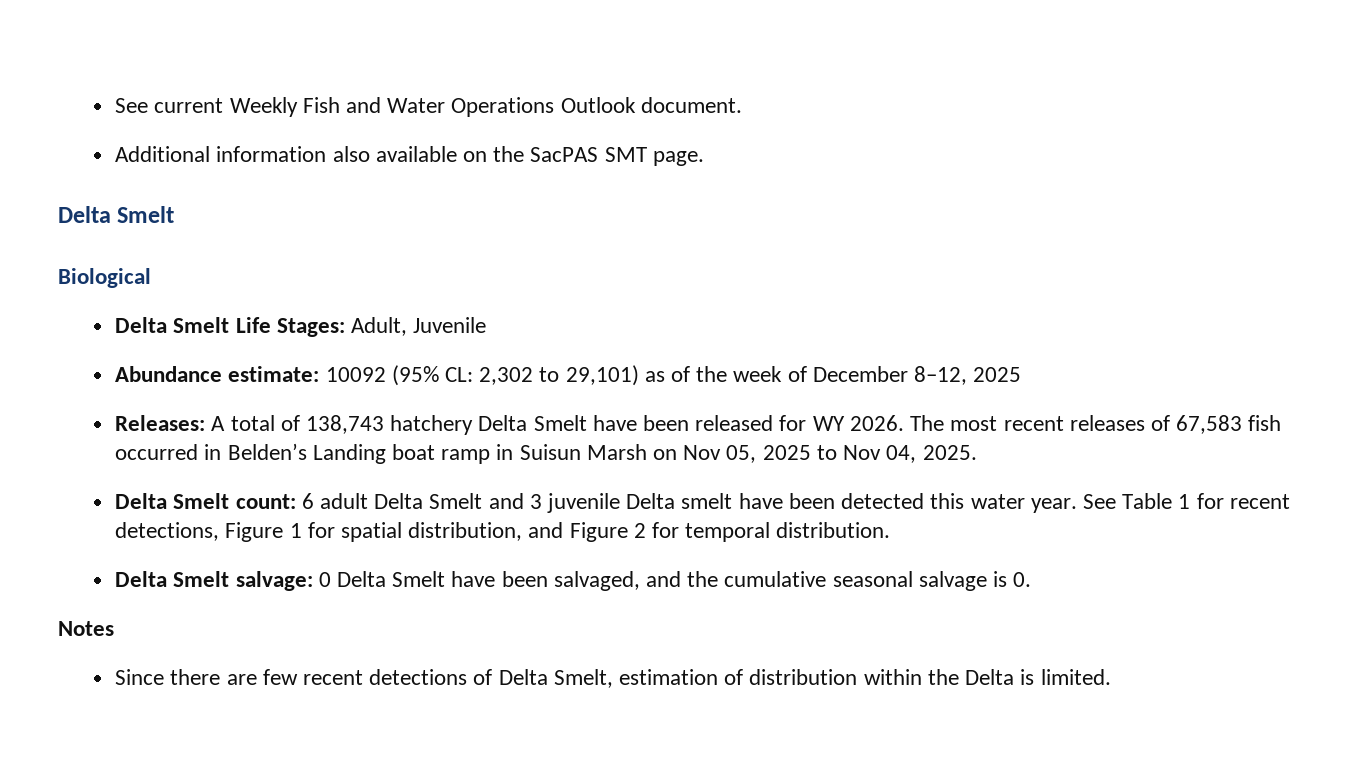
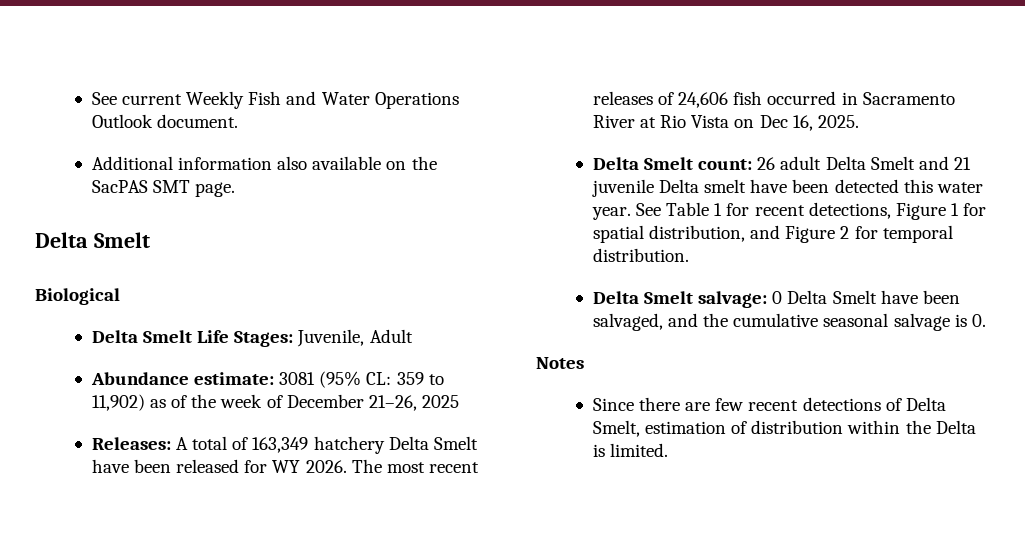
[351,317,487,336] Adult, Juvenile -> [297,329,413,347] Juvenile, Adult
[325,367,386,382] 10092 -> [279,372,316,385] 3081
[479,365,639,386] 2,302 to 29,101) -> [396,372,444,385] [91,394,145,411] 359 to 11,902)
[914,366,968,385] 8–12, -> [368,395,417,411] 21–26,
[306,415,385,434] 138,743 -> [252,437,309,453] 163,349
[1176,415,1243,434] 67,583 -> [678,92,729,108] 24,606
[227,443,917,464] Belden’s Landing boat ramp in Suisun Marsh on Nov 05, 2025 to Nov 04, -> [862,92,955,105] [592,115,813,131] Sacramento River at Rio Vista on Dec 16,
[301,493,314,509] 6 -> [757,157,776,170] 26
[529,494,542,509] 3 -> [953,157,971,170] 21

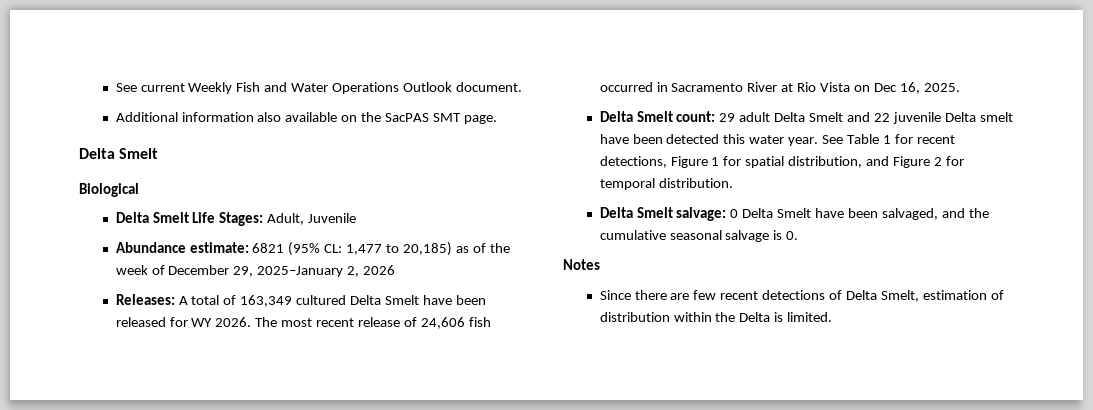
[297,329,413,347] Juvenile, Adult -> [267,213,357,225] Adult, Juvenile
[279,372,316,385] 3081 -> [252,243,285,253] 6821
[396,372,444,385] [91,394,145,411] 359 to 11,902) -> [346,242,453,256] 1,477 to 20,185)
[368,395,459,411] 21–26, 2025 -> [233,265,396,277] 29, 2025–January 2, 2026
[313,436,385,454] hatchery -> [296,295,347,305] cultured
[592,91,653,105] releases -> [358,317,401,327] release
[757,157,776,170] 26 -> [719,113,736,122] 29
[953,157,971,170] 21 -> [873,113,890,122] 22

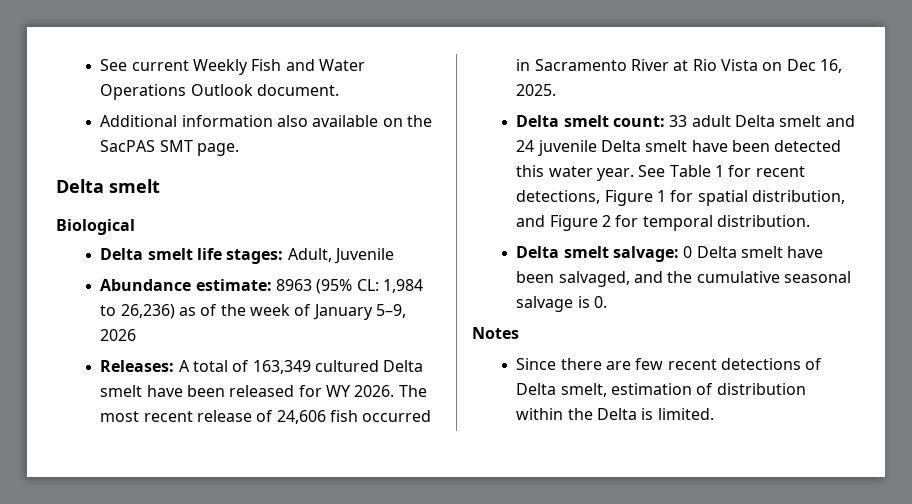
[119,148,159,159] Smelt -> [109,179,160,193] smelt
[152,212,264,226] Smelt Life Stages: -> [147,248,284,264] smelt life stages:
[252,243,285,253] 6821 -> [275,279,312,291] 8963
[346,242,453,256] 1,477 to 20,185) -> [382,279,423,293] [100,304,175,319] 1,984 to 26,236)
[168,265,360,277] December 29, 2025–January 2, -> [312,304,406,320] January 5–9,
[385,295,420,305] Smelt -> [100,385,143,397] smelt
[636,111,890,122] Smelt count: 29 adult Delta Smelt and 22 -> [563,115,855,127] [516,140,535,152] smelt count: 33 adult Delta smelt and 24
[636,207,673,218] Smelt -> [563,246,609,258] smelt
[777,208,812,218] Smelt -> [740,246,783,258] smelt
[880,290,919,302] Smelt, -> [560,383,607,397] smelt,

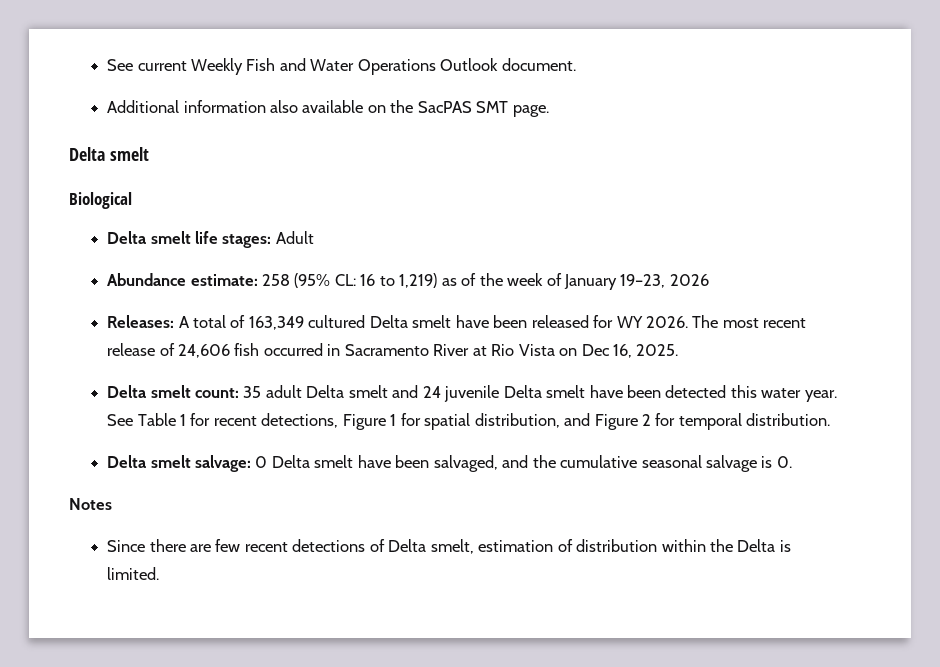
[287,248,394,264] Adult, Juvenile -> [275,231,314,244] Adult
[275,279,312,291] 8963 -> [262,274,291,286] 258
[382,279,423,293] [100,304,175,319] 1,984 to 26,236) -> [360,273,438,288] 16 to 1,219)
[375,304,406,318] 5–9, -> [620,274,666,288] 19–23,
[669,115,688,127] 33 -> [243,386,262,398] 35

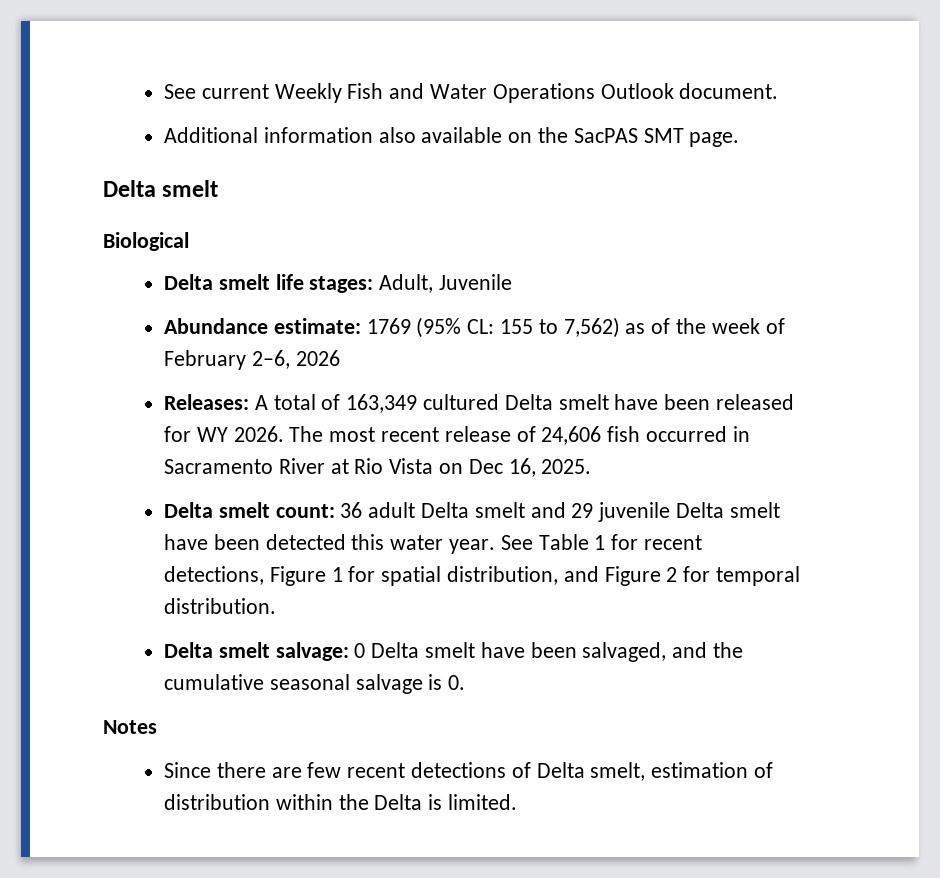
[275,231,314,244] Adult -> [379,274,512,293] Adult, Juvenile
[262,274,291,286] 258 -> [366,318,411,334] 1769
[360,273,438,288] 16 to 1,219) -> [499,317,620,338] 155 to 7,562)
[564,274,666,290] January 19–23, -> [163,350,290,370] February 2–6,
[243,386,262,398] 35 -> [340,502,363,518] 36
[422,386,441,398] 24 -> [571,503,594,518] 29

